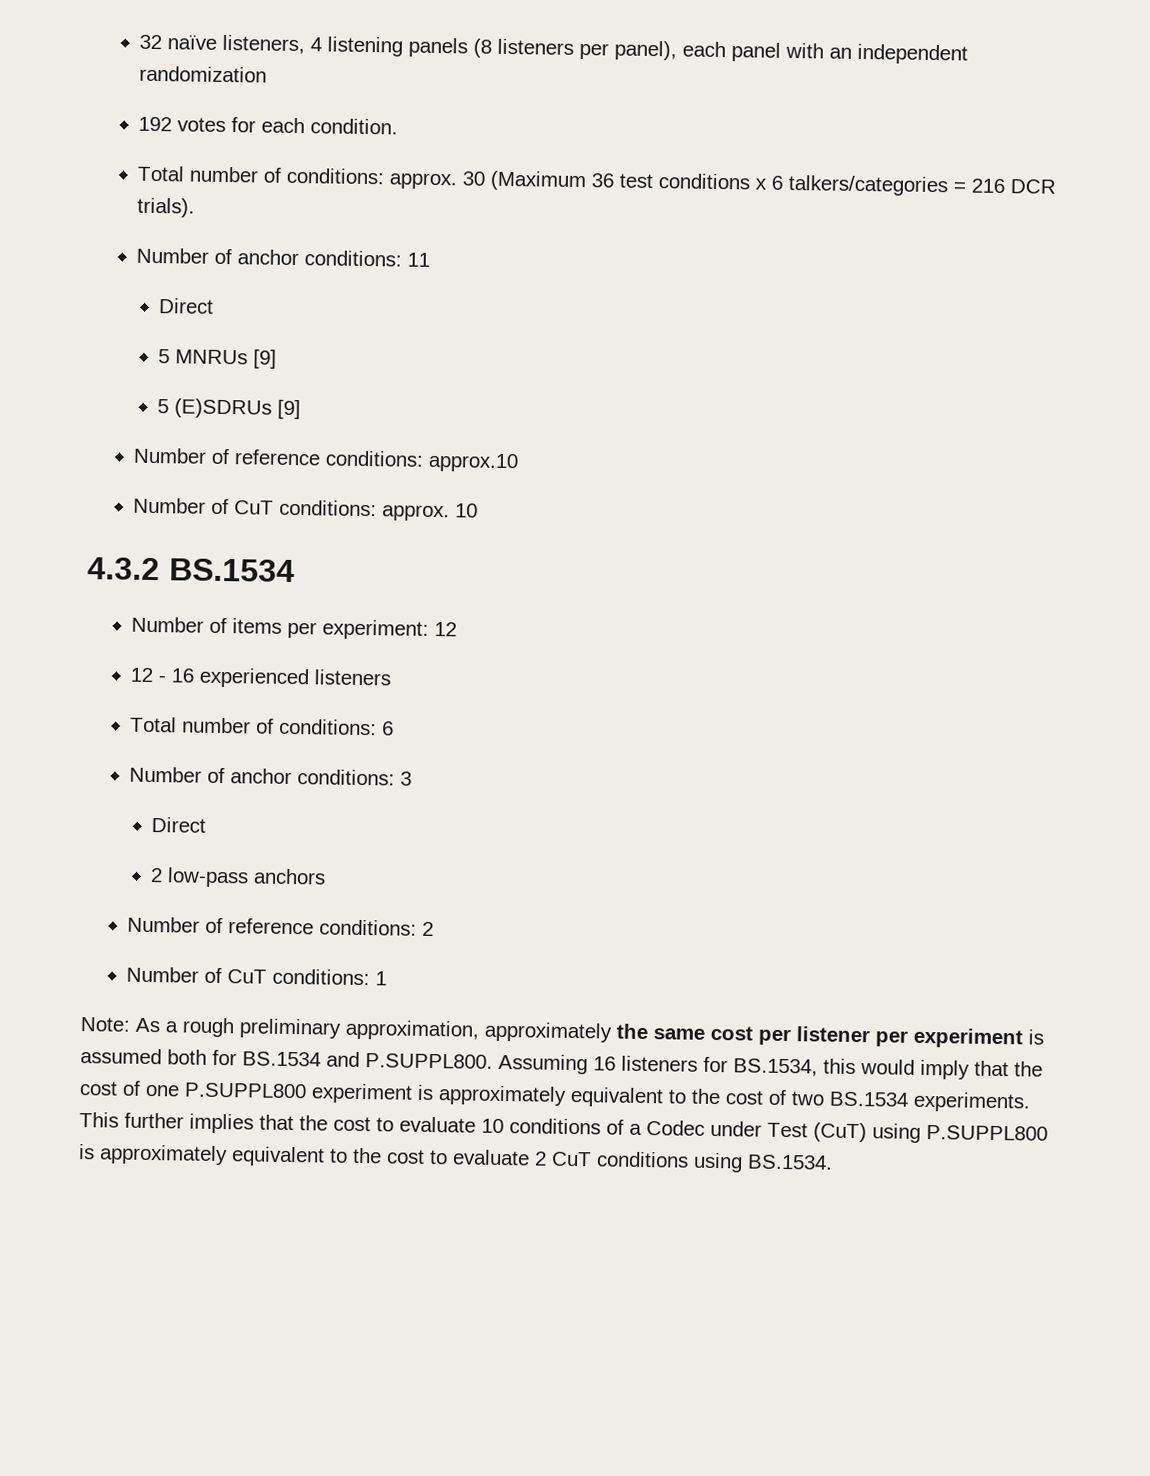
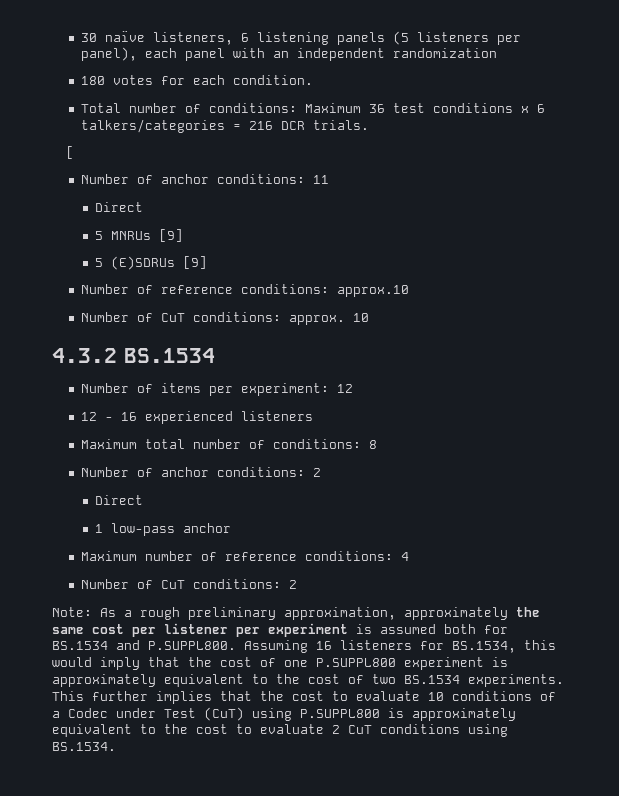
[139,34,163,50] 32 -> [80,33,97,42] 30
[310,37,323,52] 4 -> [240,33,249,42] 6
[473,38,493,58] (8 -> [392,31,409,45] (5
[138,116,173,132] 192 -> [80,76,105,85] 180
[389,170,588,192] approx. 30 (Maximum -> [304,103,361,113] Maximum
[137,197,196,218] trials). -> [312,120,369,130] [66,146,75,159] trials. // [
[130,716,395,736] [129,766,413,786] [151,817,207,833] [150,867,327,888] [127,916,435,937] [126,966,388,986] Total number of conditions: 6 // Number of anchor conditions: 3 // Direct // 2 low-pass anchors // Number of reference conditions: 2 // Number of CuT conditions: 1 -> [80,439,377,449] [80,467,321,477] [94,495,143,505] [94,523,231,536] [80,551,409,561] [80,579,297,589] Maximum total number of conditions: 8 // Number of anchor conditions: 2 // Direct // 1 low-pass anchor // Maximum number of reference conditions: 4 // Number of CuT conditions: 2

